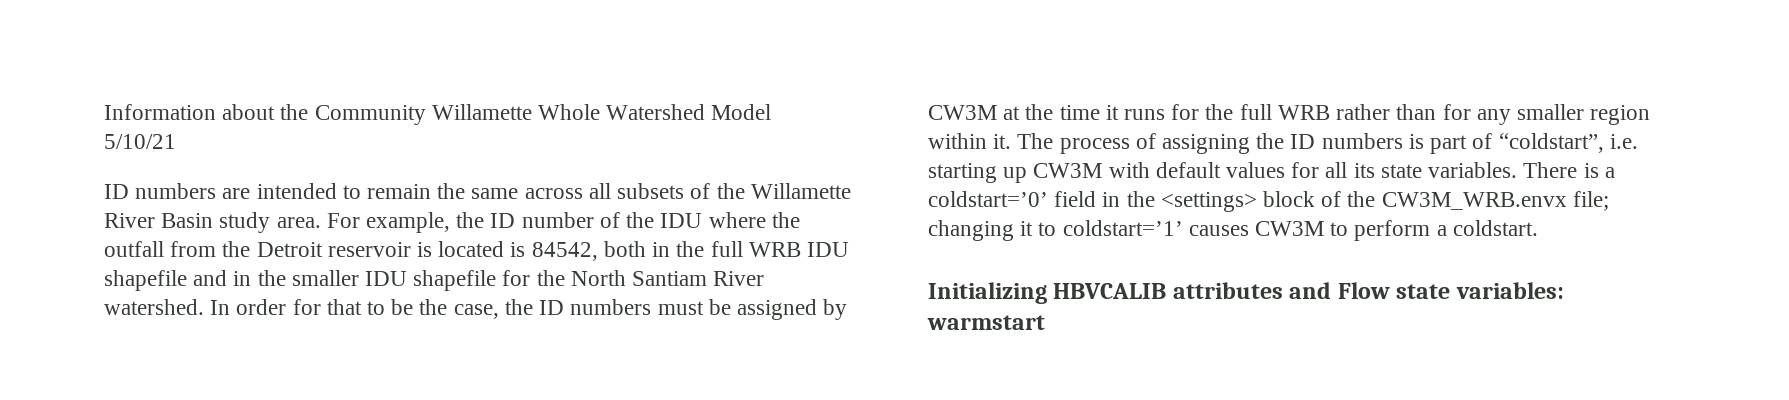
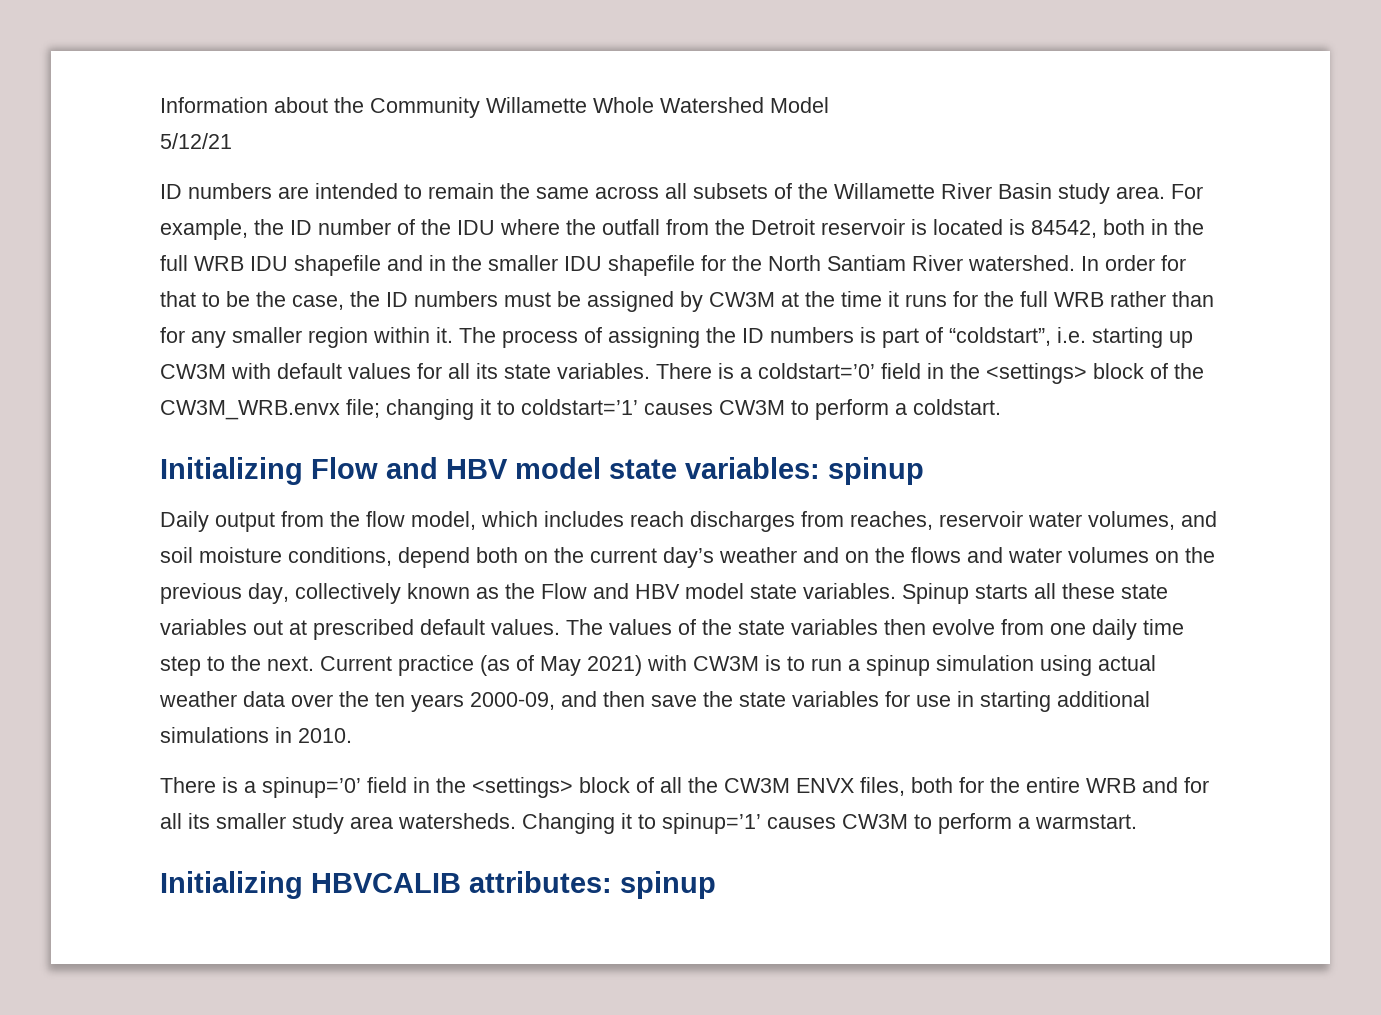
[104,134,176,149] 5/10/21 -> [160,133,232,149] 5/12/21
[1053,282,1564,299] [927,315,1045,330] HBVCALIB attributes and Flow state variables: warmstart -> [311,457,924,485] [160,511,1217,532] [160,547,1215,568] [160,583,1168,604] [160,619,1184,640] [160,655,1156,676] [159,691,1150,712] [160,727,352,743] [160,777,1209,798] [160,813,1137,834] [160,871,716,899] Flow and HBV model state variables: spinup // Daily output from the flow model, which includes reach discharges from reaches, reservoir water volumes, and soil moisture conditions, depend both on the current day’s weather and on the flows and water volumes on the previous day, collectively known as the Flow and HBV model state variables. Spinup starts all these state variables out at prescribed default values. The values of the state variables then evolve from one daily time step to the next. Current practice (as of May 2021) with CW3M is to run a spinup simulation using actual weather data over the ten years 2000-09, and then save the state variables for use in starting additional simulations in 2010. // There is a spinup=’0’ field in the <settings> block of all the CW3M ENVX files, both for the entire WRB and for all its smaller study area watersheds. Changing it to spinup=’1’ causes CW3M to perform a warmstart. // Initializing HBVCALIB attributes: spinup

